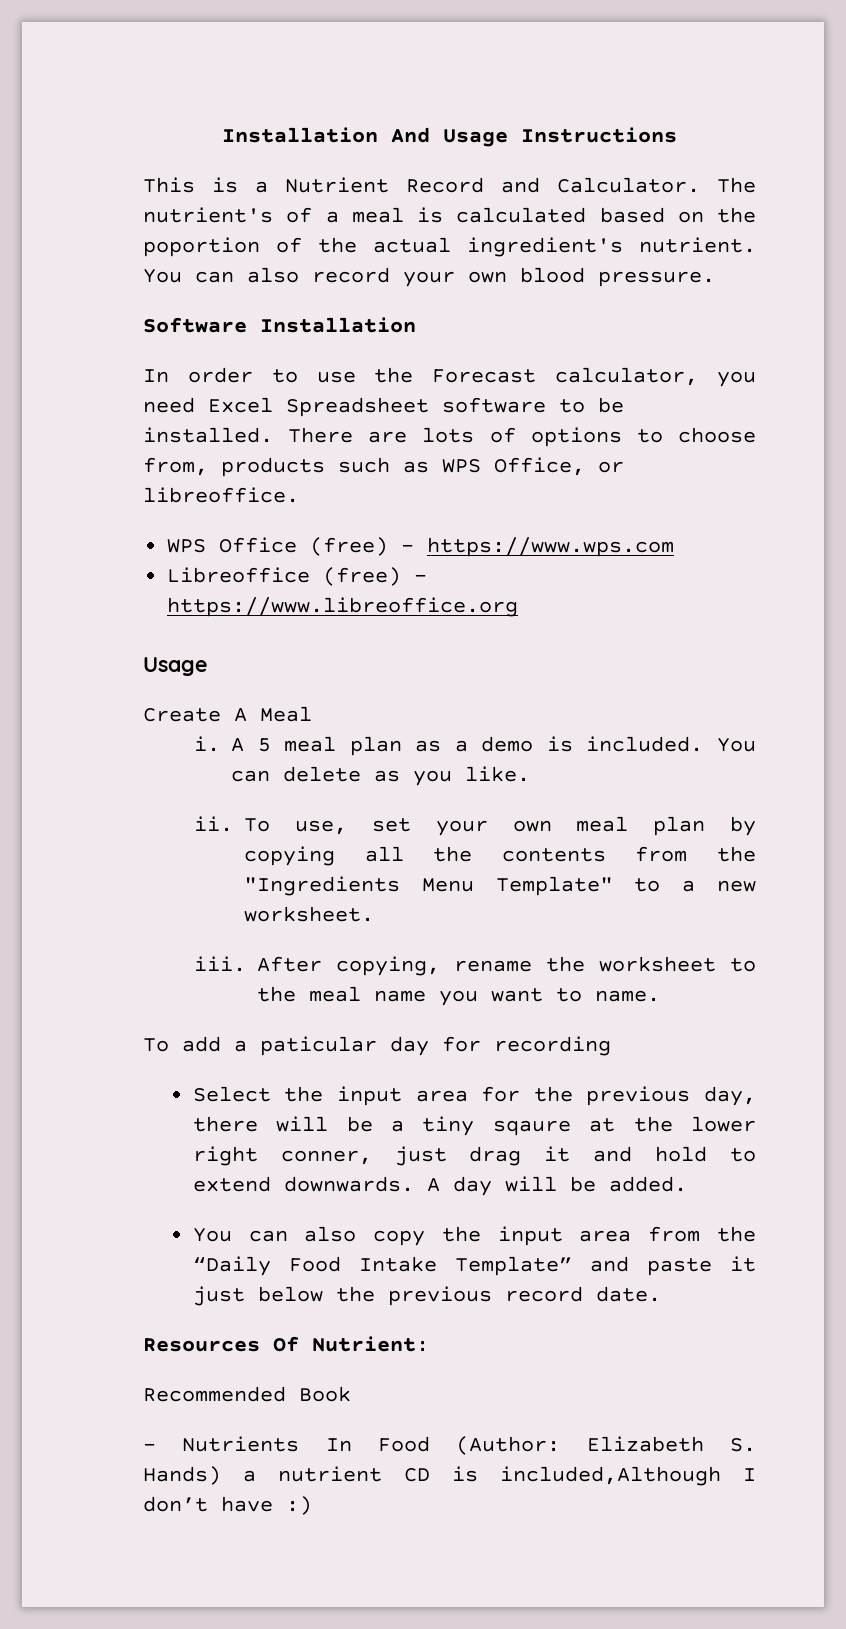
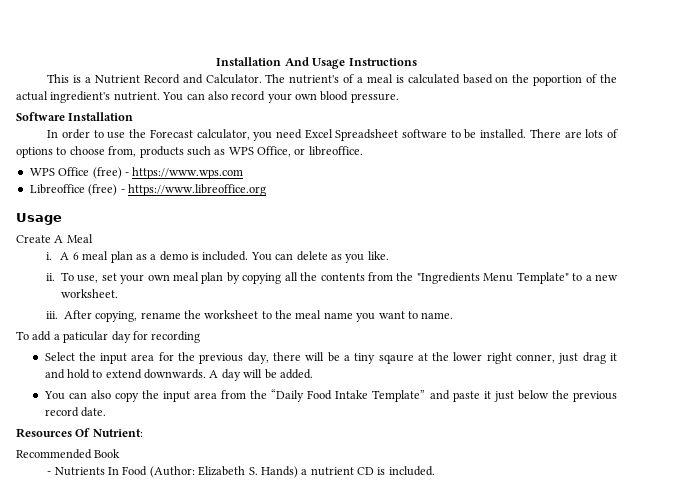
[257,738,271,752] 5 -> [72,252,79,260] 6
[500,1466,756,1486] [143,1496,312,1515] included,Although I don’t have :) -> [388,466,435,476] included.

